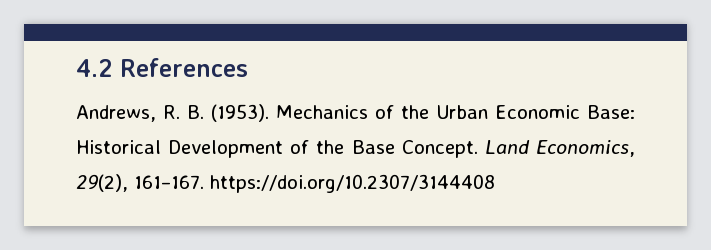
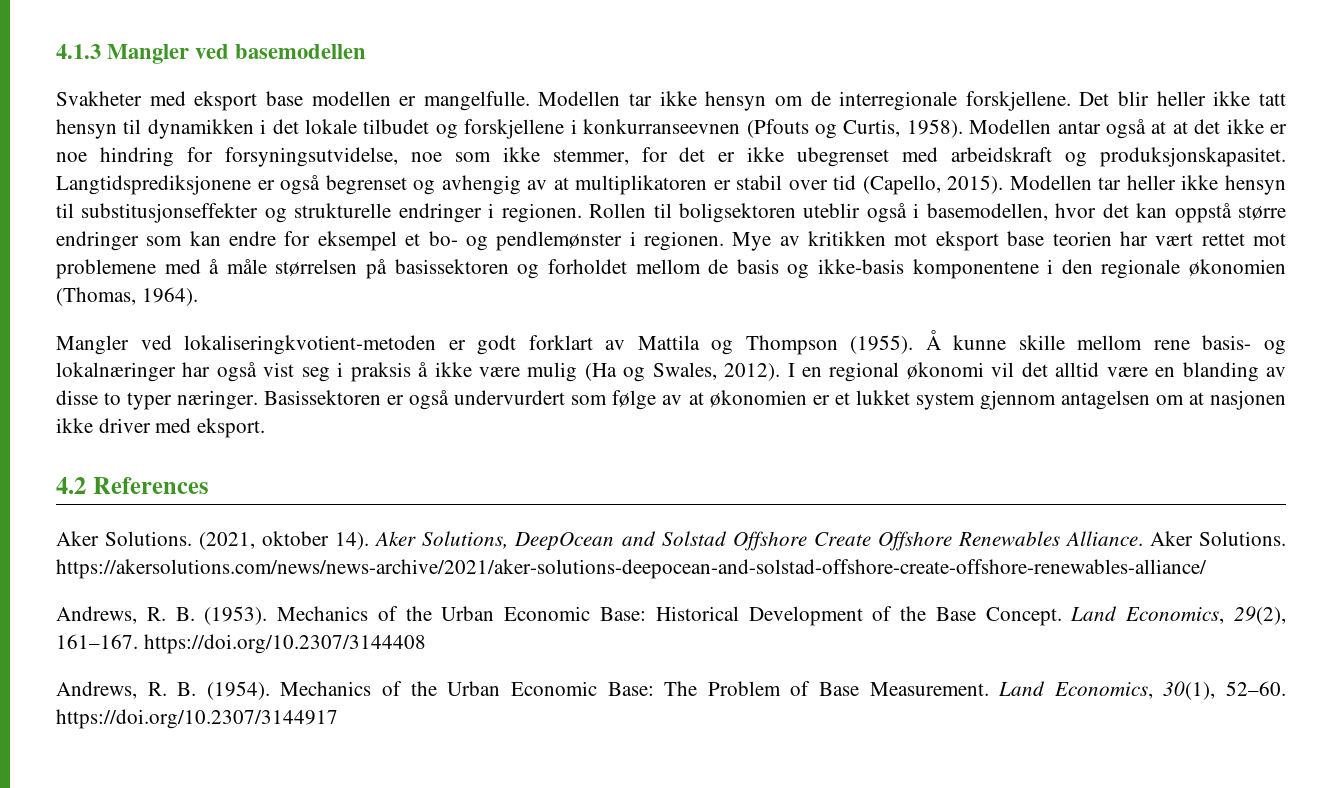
[76,58,248,77] 4.2 References -> [56,44,367,64] [56,91,1286,111] [56,119,1288,139] [56,147,1286,167] [56,175,1286,195] [56,203,1286,223] [56,231,1286,251] [56,259,1286,279] [56,287,198,306] [56,330,1286,355] [56,362,1287,382] [56,390,1286,410] [56,418,266,438] [56,477,209,494] [56,531,1286,551] [56,559,1207,579] 4.1.3 Mangler ved basemodellen // Svakheter med eksport base modellen er mangelfulle. Modellen tar ikke hensyn om de interregionale forskjellene. Det blir heller ikke tatt hensyn til dynamikken i det lokale tilbudet og forskjellene i konkurranseevnen (Pfouts og Curtis, 1958). Modellen antar også at at det ikke er noe hindring for forsyningsutvidelse, noe som ikke stemmer, for det er ikke ubegrenset med arbeidskraft og produksjonskapasitet. Langtidsprediksjonene er også begrenset og avhengig av at multiplikatoren er stabil over tid (Capello, 2015). Modellen tar heller ikke hensyn til substitusjonseffekter og strukturelle endringer i regionen. Rollen til boligsektoren uteblir også i basemodellen, hvor det kan oppstå større endringer som kan endre for eksempel et bo- og pendlemønster i regionen. Mye av kritikken mot eksport base teorien har vært rettet mot problemene med å måle størrelsen på basissektoren og forholdet mellom de basis og ikke-basis komponentene i den regionale økonomien (Thomas, 1964). // Mangler ved lokaliseringkvotient-metoden er godt forklart av Mattila og Thompson (1955). Å kunne skille mellom rene basis- og lokalnæringer har også vist seg i praksis å ikke være mulig (Ha og Swales, 2012). I en regional økonomi vil det alltid være en blanding av disse to typer næringer. Basissektoren er også undervurdert som følge av at økonomien er et lukket system gjennom antagelsen om at nasjonen ikke driver med eksport. // 4.2 References // Aker Solutions. (2021, oktober 14). Aker Solutions, DeepOcean and Solstad Offshore Create Offshore Renewables Alliance. Aker Solutions. https://akersolutions.com/news/news-archive/2021/aker-solutions-deepocean-and-solstad-offshore-create-offshore-renewables-alliance/
(495, 183) none -> [56,681,1286,700] [56,709,338,729] // Andrews, R. B. (1954). Mechanics of the Urban Economic Base: The Problem of Base Measurement. Land Economics, 30(1), 52–60. https://doi.org/10.2307/3144917

